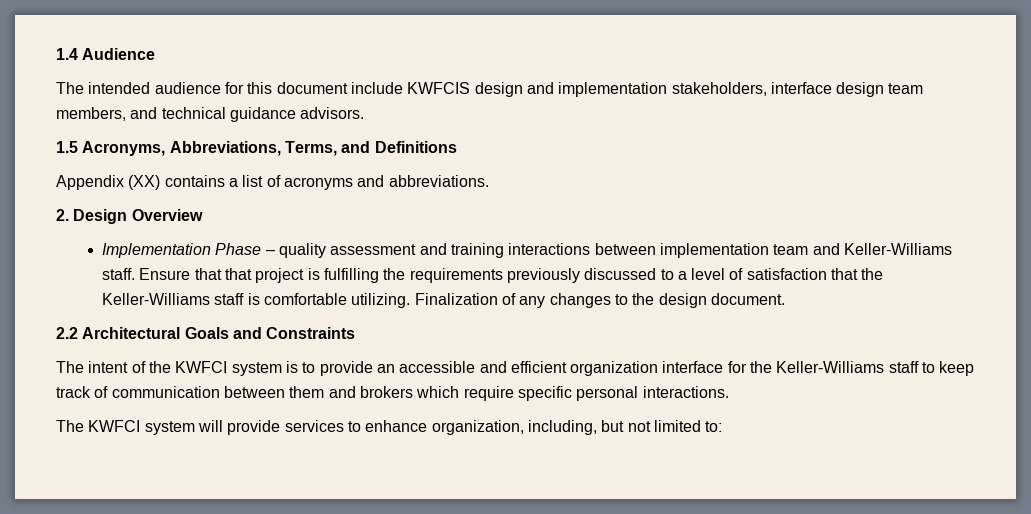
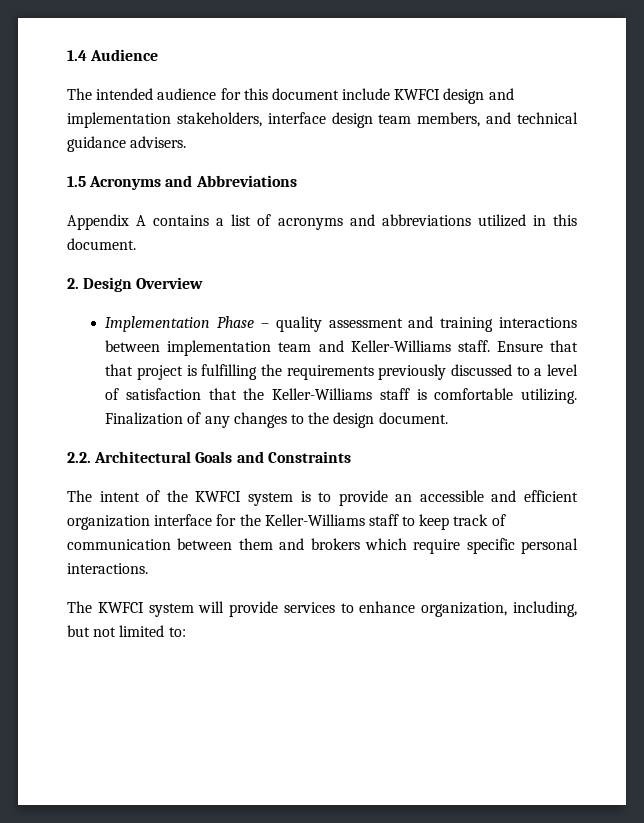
[407,82,471,94] KWFCIS -> [394,89,441,100] KWFCI
[300,107,365,119] advisors. -> [130,136,187,148] advisers.
[82,141,457,156] Acronyms, Abbreviations, Terms, and Definitions -> [89,175,297,190] Acronyms and Abbreviations
[128,175,161,190] (XX) -> [136,215,147,226] A
[388,175,489,187] abbreviations. -> [381,214,577,227] [67,238,136,250] abbreviations utilized in this document.
[56,327,78,339] 2.2 -> [67,452,91,463] 2.2.

